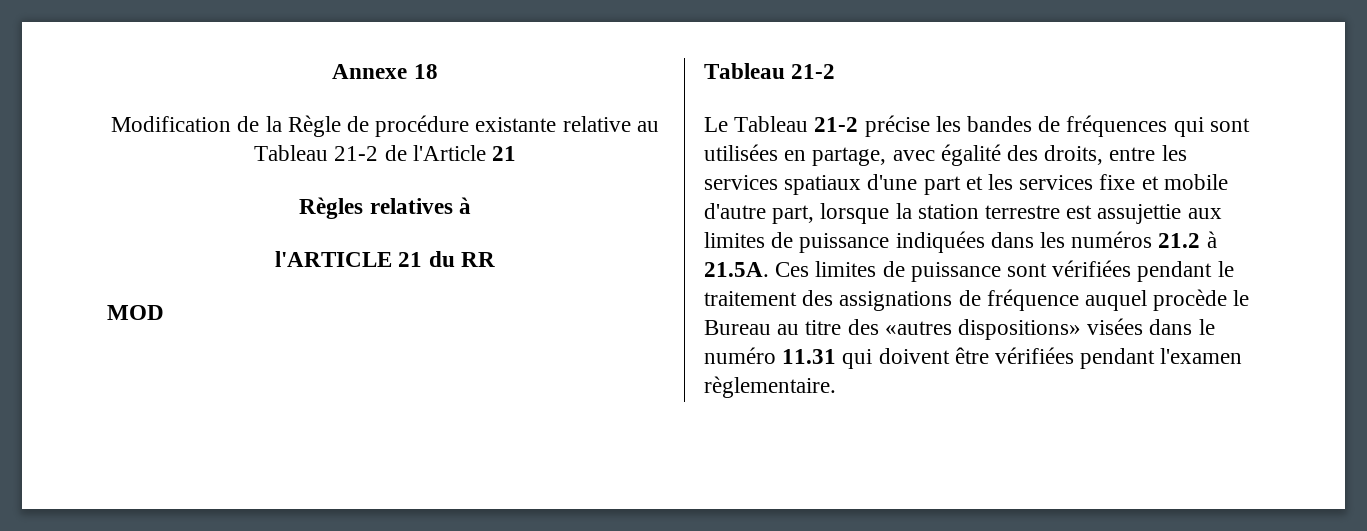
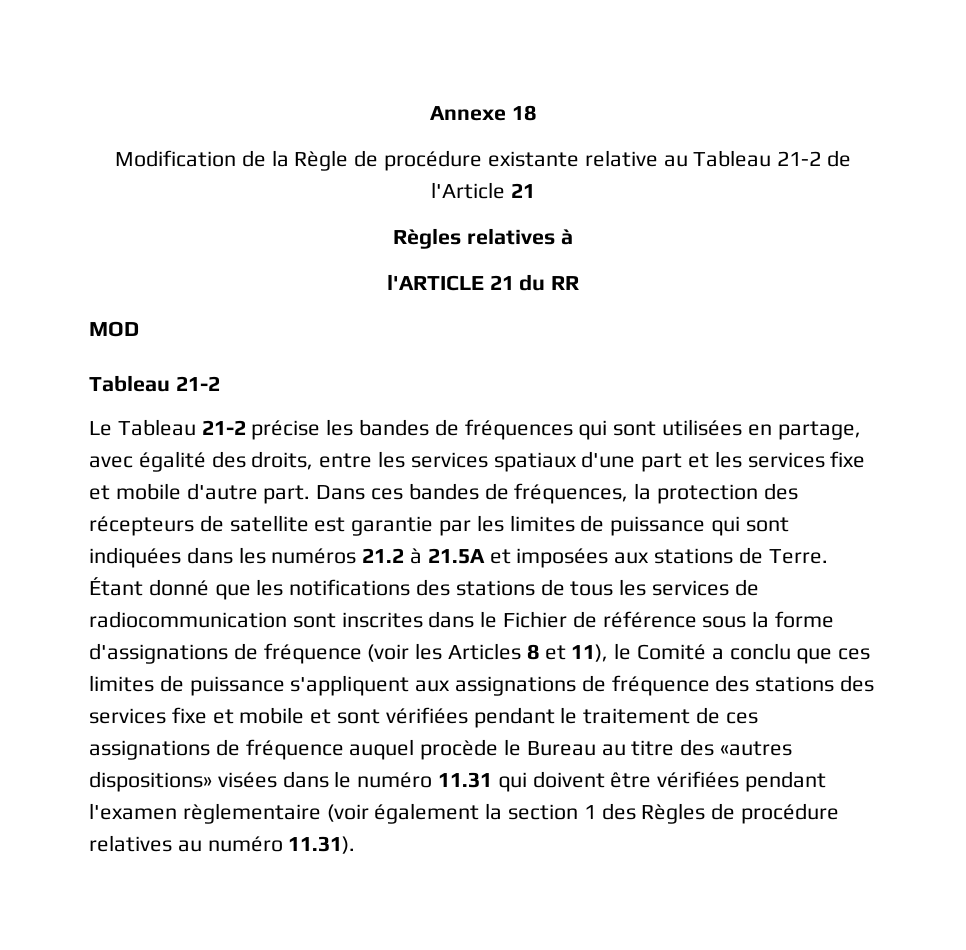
[772,203,1222,224] [704,232,890,253] part, lorsque la station terrestre est assujettie aux limites de puissance -> [263,483,798,504] [89,515,789,536] part. Dans ces bandes de fréquences, la protection des récepteurs de satellite est garantie par les limites de puissance qui sont
[704,261,1001,282] 21.5A. Ces limites de puissance -> [427,547,828,568] [89,577,759,600] [89,611,835,628] [89,643,871,664] [89,675,875,696] [89,707,332,724] 21.5A et imposées aux stations de Terre. Étant donné que les notifications des stations de tous les services de radiocommunication sont inscrites dans le Fichier de référence sous la forme d'assignations de fréquence (voir les Articles 8 et 11), le Comité a conclu que ces limites de puissance s'appliquent aux assignations de fréquence des stations des services fixe et mobile et
[802,290,834,306] des -> [696,707,758,724] de ces
[704,376,836,398] règlementaire. -> [182,803,840,824] [89,835,356,854] règlementaire (voir également la section 1 des Règles de procédure relatives au numéro 11.31).

